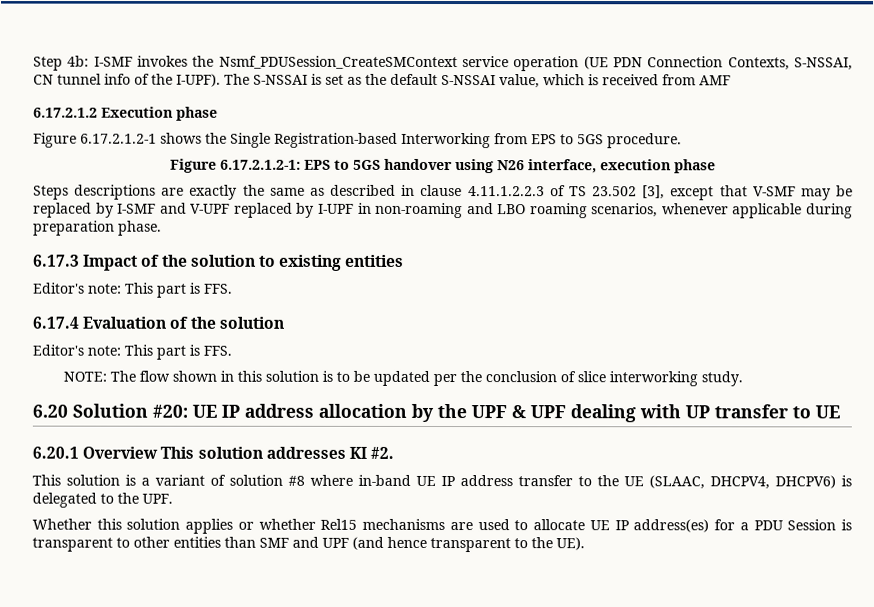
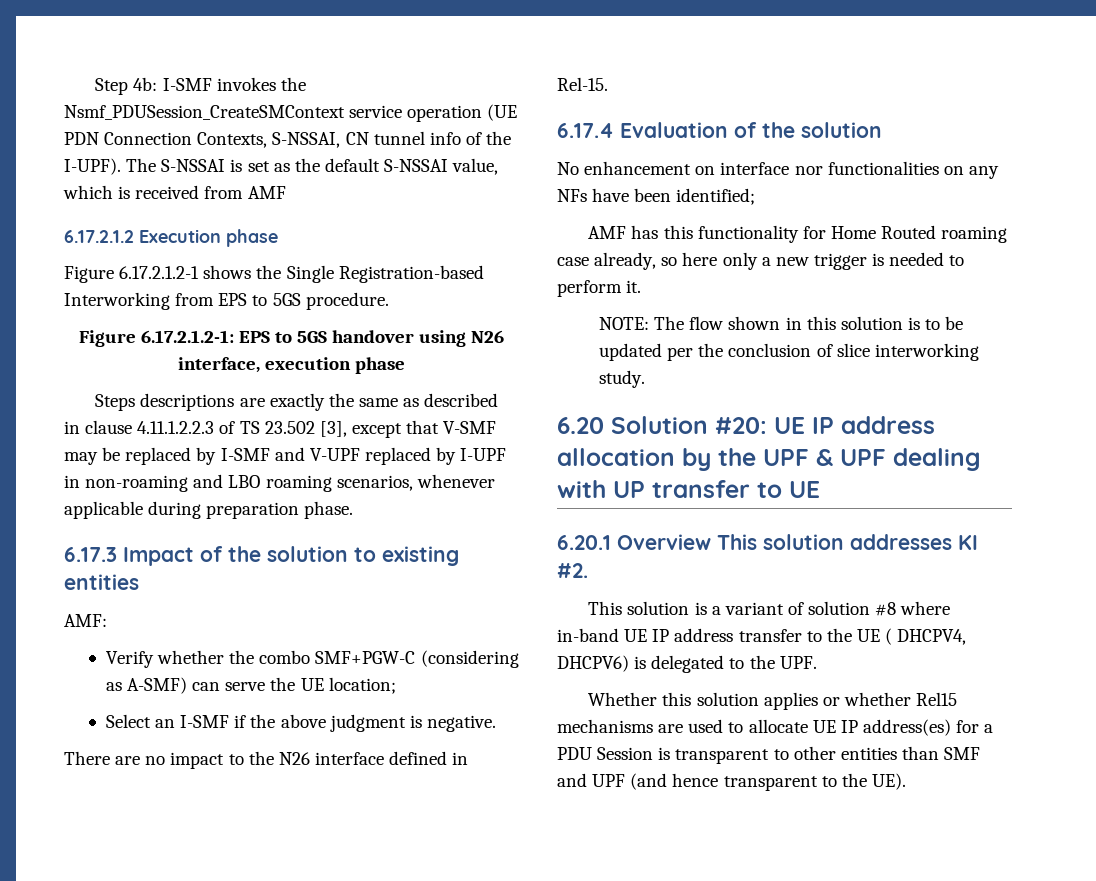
[33,282,233,298] Editor's note: This part is FFS. -> [64,614,107,627] [105,650,519,668] [105,677,396,694] [105,714,496,732] [64,751,469,769] [557,77,608,91] AMF: // Verify whether the combo SMF+PGW-C (considering as A-SMF) can serve the UE location; // Select an I-SMF if the above judgment is negative. // There are no impact to the N26 interface defined in Rel-15.
[32,344,232,360] Editor's note: This part is FFS. -> [557,161,999,179] [557,188,756,205] [588,225,1008,243] [557,252,965,270] [557,280,642,297] No enhancement on interface nor functionalities on any NFs have been identified; // AMF has this functionality for Home Routed roaming case already, so here only a new trigger is needed to perform it.
[649,475,705,490] (SLAAC, -> [885,628,893,645] (

